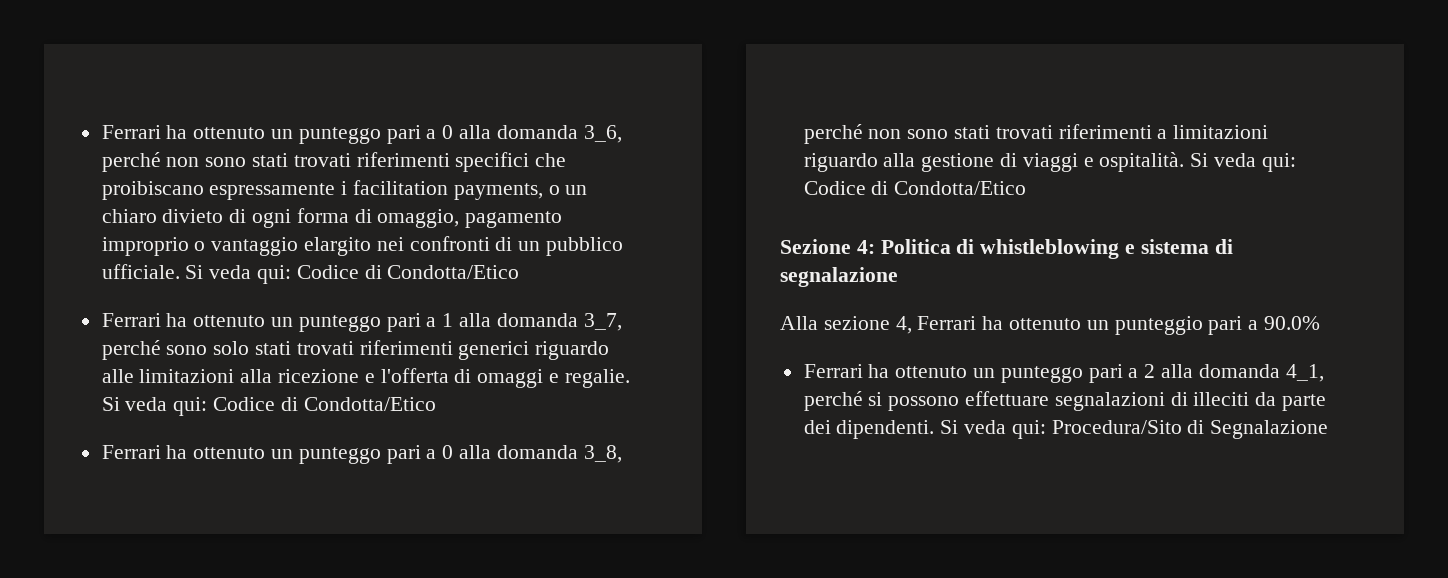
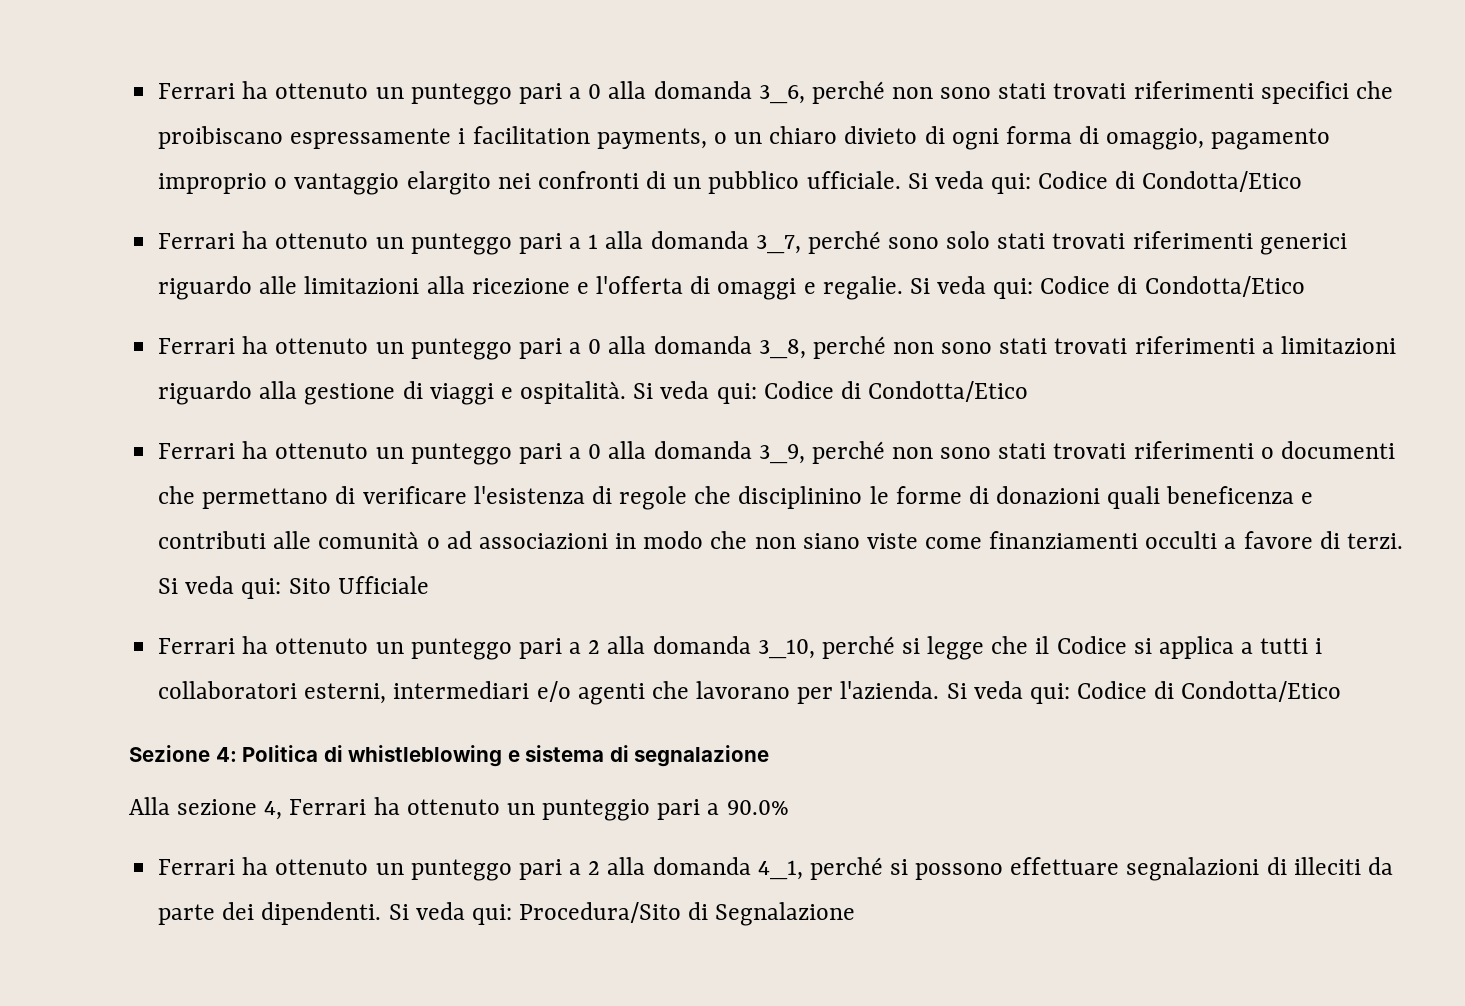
(1027, 188) none -> [158,441,1395,465] [158,486,1314,510] [158,531,1403,549] [158,576,429,599] [158,636,1323,660] [158,681,1342,705] // Ferrari ha ottenuto un punteggo pari a 0 alla domanda 3_9, perché non sono stati trovati riferimenti o documenti che permettano di verificare l'esistenza di regole che disciplinino le forme di donazioni quali beneficenza e contributi alle comunità o ad associazioni in modo che non siano viste come finanziamenti occulti a favore di terzi. Si veda qui: Sito Ufficiale // Ferrari ha ottenuto un punteggo pari a 2 alla domanda 3_10, perché si legge che il Codice si applica a tutti i collaboratori esterni, intermediari e/o agenti che lavorano per l'azienda. Si veda qui: Codice di Condotta/Etico

